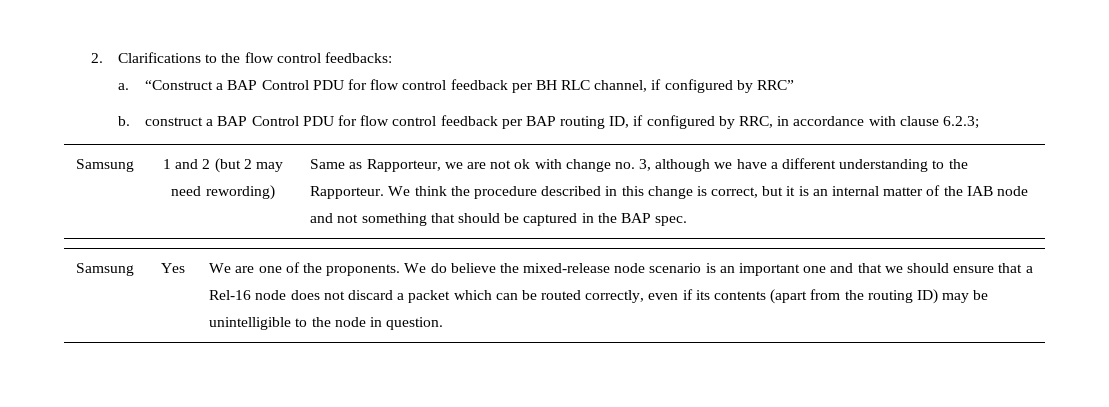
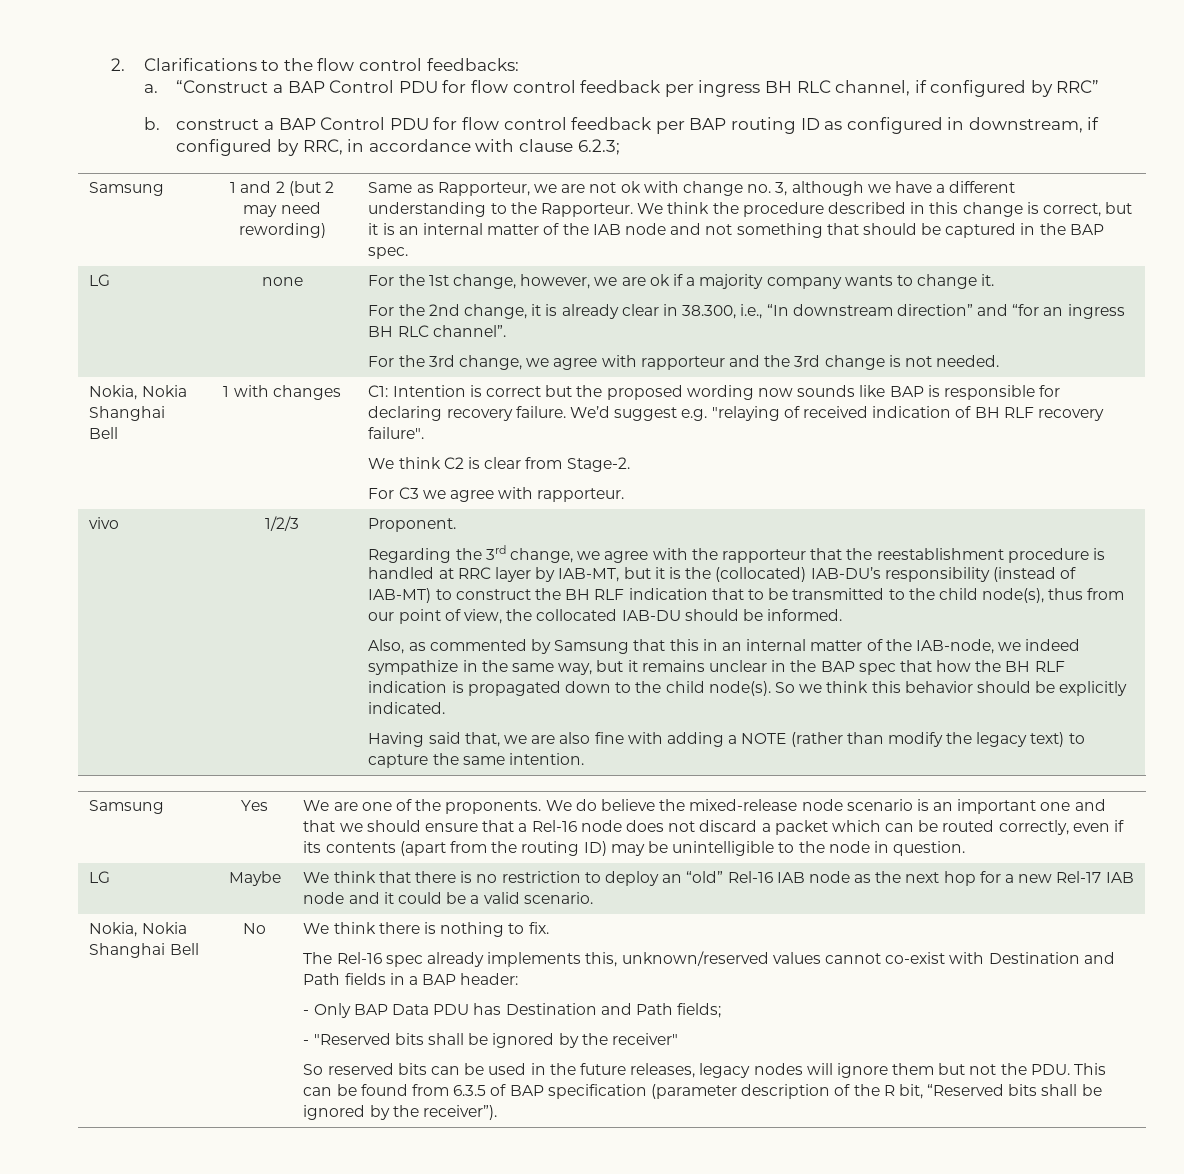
(533, 88) none -> [698,80,761,97] ingress
[609,116,630,128] ID, -> [800,117,1083,134] ID as configured in downstream,
(688, 221) none -> [89,274,111,286] [261,277,303,286] [368,274,995,289] [368,304,1125,319] [368,325,506,337] [368,355,1000,370] [89,385,187,400] [89,406,166,421] [89,427,119,439] [223,385,341,400] [368,385,1061,400] [368,406,1104,421] [368,427,425,439] [368,457,630,472] [368,487,625,502] [89,517,120,529] [265,516,299,531] [368,518,457,532] [368,545,1105,563] [368,567,1077,582] [368,588,1125,603] [368,609,843,624] [368,639,1081,654] [368,660,1065,675] [368,681,1128,696] [368,702,446,714] [368,732,1085,747] [368,753,585,768] // LG | none | For the 1st change, however, we are ok if a majority company wants to change it. // For the 2nd change, it is already clear in 38.300, i.e., “In downstream direction” and “for an ingress BH RLC channel”. // For the 3rd change, we agree with rapporteur and the 3rd change is not needed. // Nokia, Nokia Shanghai Bell | 1 with changes | C1: Intention is correct but the proposed wording now sounds like BAP is responsible for declaring recovery failure. We’d suggest e.g. "relaying of received indication of BH RLF recovery failure". // We think C2 is clear from Stage-2. // For C3 we agree with rapporteur. // vivo | 1/2/3 | Proponent. // Regarding the 3rd change, we agree with the rapporteur that the reestablishment procedure is handled at RRC layer by IAB-MT, but it is the (collocated) IAB-DU’s responsibility (instead of IAB-MT) to construct the BH RLF indication that to be transmitted to the child node(s), thus from our point of view, the collocated IAB-DU should be informed. // Also, as commented by Samsung that this in an internal matter of the IAB-node, we indeed sympathize in the same way, but it remains unclear in the BAP spec that how the BH RLF indication is propagated down to the child node(s). So we think this behavior should be explicitly indicated. // Having said that, we are also fine with adding a NOTE (rather than modify the legacy text) to capture the same intention.
(444, 323) none -> [89,871,111,883] [228,871,281,886] [303,871,1134,886] [303,892,593,904] [89,922,187,937] [89,943,199,958] [243,923,266,934] [303,922,549,937] [303,951,1115,967] [303,973,519,985] [303,1003,722,1018] [303,1033,678,1048] [303,1063,1106,1078] [303,1084,1102,1099] [303,1105,498,1120] // LG | Maybe | We think that there is no restriction to deploy an “old” Rel-16 IAB node as the next hop for a new Rel-17 IAB node and it could be a valid scenario. // Nokia, Nokia Shanghai Bell | No | We think there is nothing to fix. // The Rel-16 spec already implements this, unknown/reserved values cannot co-exist with Destination and Path fields in a BAP header: // - Only BAP Data PDU has Destination and Path fields; // - "Reserved bits shall be ignored by the receiver" // So reserved bits can be used in the future releases, legacy nodes will ignore them but not the PDU. This can be found from 6.3.5 of BAP specification (parameter description of the R bit, “Reserved bits shall be ignored by the receiver”).

